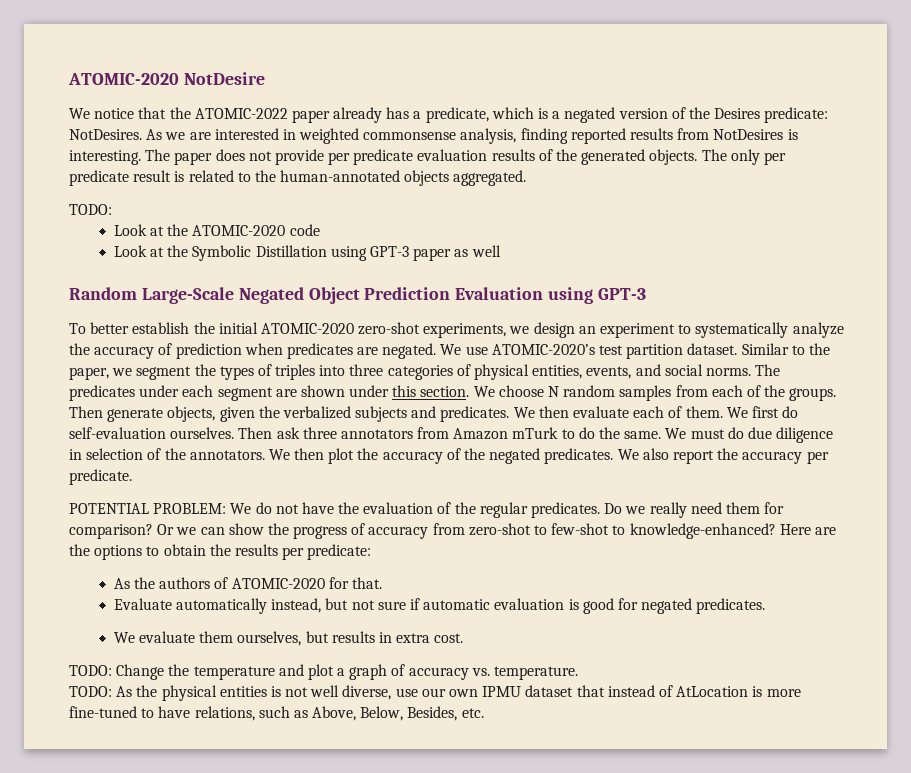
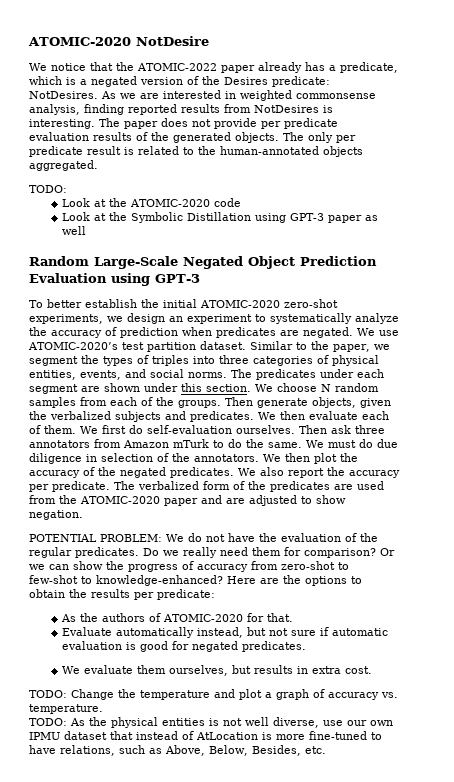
(132, 477) none -> [114,481,384,492] [29,495,346,506] [29,510,83,520] The verbalized form of the predicates are used from the ATOMIC-2020 paper and are adjusted to show negation.

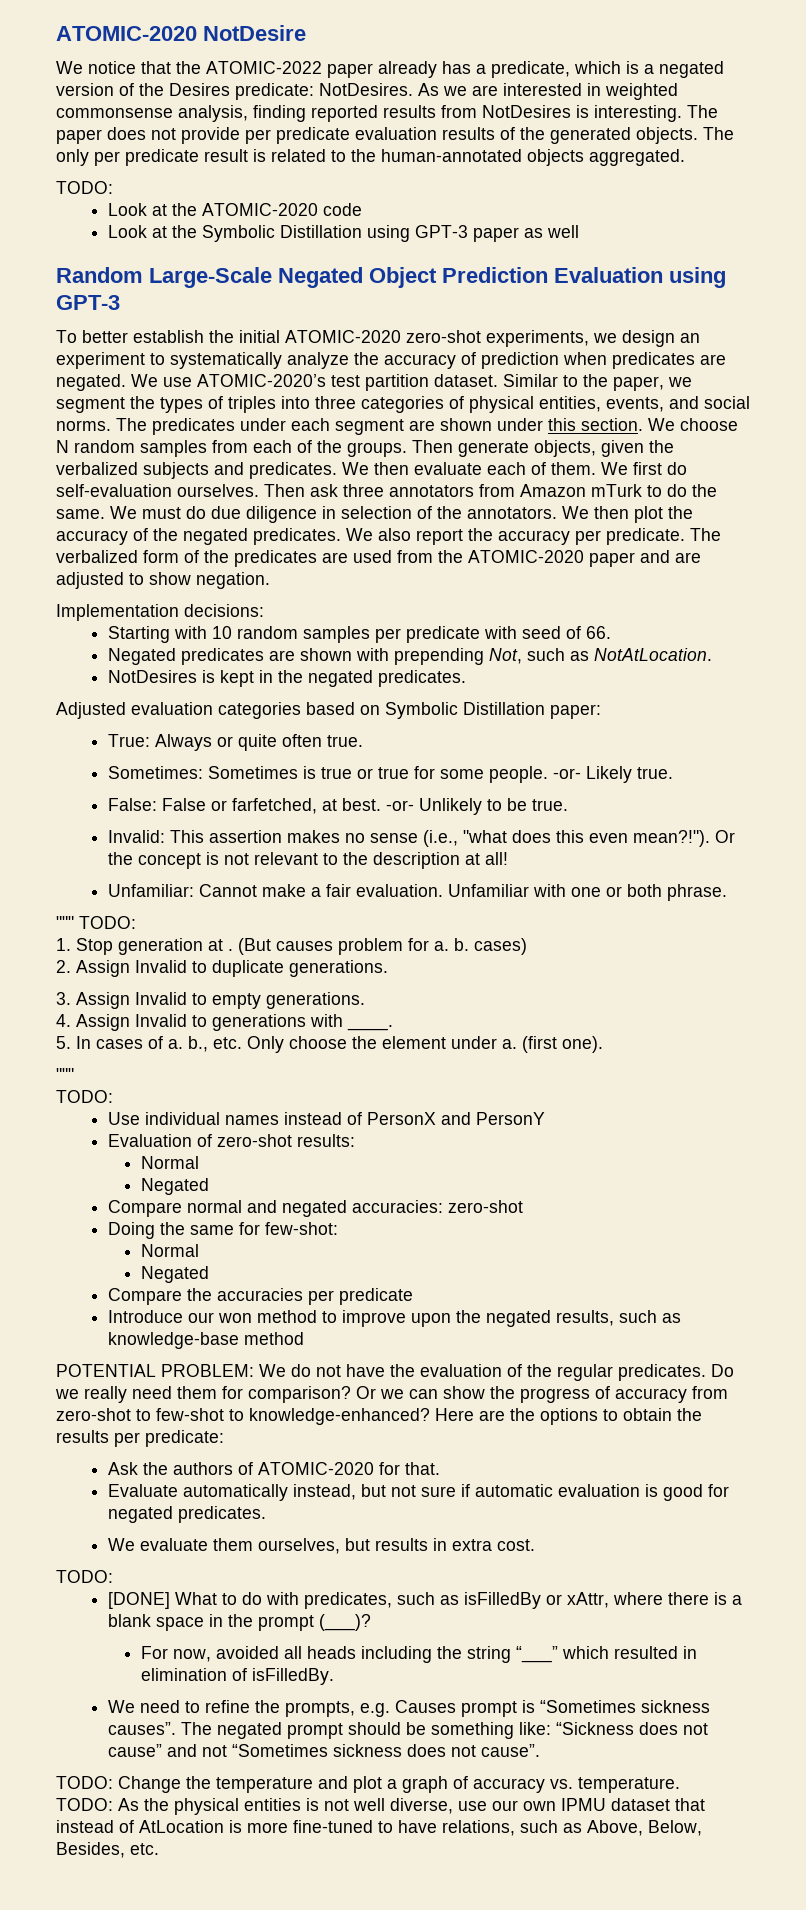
(83, 515) none -> [56,604,264,621] [108,626,612,643] [108,648,713,665] [108,670,467,687] [56,702,601,719] [108,734,364,751] [108,766,674,783] [108,798,569,815] [108,830,736,847] [108,852,509,869] [108,884,728,901] [56,916,136,929] [56,938,527,955] [56,960,388,977] [56,992,365,1009] [56,1014,393,1031] [56,1036,603,1053] [56,1068,74,1081] [56,1090,113,1103] [108,1112,546,1125] [108,1134,356,1147] [141,1156,200,1169] [141,1178,210,1195] [108,1200,524,1217] [108,1222,339,1239] [141,1244,200,1257] [141,1266,210,1283] [108,1288,414,1305] [108,1310,682,1327] [108,1332,305,1349] // Implementation decisions: // Starting with 10 random samples per predicate with seed of 66. // Negated predicates are shown with prepending Not, such as NotAtLocation. // NotDesires is kept in the negated predicates. // Adjusted evaluation categories based on Symbolic Distillation paper: // True: Always or quite often true. // Sometimes: Sometimes is true or true for some people. -or- Likely true. // False: False or farfetched, at best. -or- Unlikely to be true. // Invalid: This assertion makes no sense (i.e., "what does this even mean?!"). Or the concept is not relevant to the description at all! // Unfamiliar: Cannot make a fair evaluation. Unfamiliar with one or both phrase. // """ TODO: // 1. Stop generation at . (But causes problem for a. b. cases) // 2. Assign Invalid to duplicate generations. // 3. Assign Invalid to empty generations. // 4. Assign Invalid to generations with ____. // 5. In cases of a. b., etc. Only choose the element under a. (first one). // """ // TODO: // Use individual names instead of PersonX and PersonY // Evaluation of zero-shot results: // Normal // Negated // Compare normal and negated accuracies: zero-shot // Doing the same for few-shot: // Normal // Negated // Compare the accuracies per predicate // Introduce our won method to improve upon the negated results, such as knowledge-base method
[60,614,76,622] As -> [108,1462,139,1475] Ask
(67, 694) none -> [108,1592,743,1609] [108,1614,372,1631] [141,1646,698,1663] [141,1668,335,1685] [108,1700,711,1717] [108,1722,709,1739] [108,1744,541,1757] [56,1776,113,1789] // [DONE] What to do with predicates, such as isFilledBy or xAttr, where there is a blank space in the prompt (___)? // For now, avoided all heads including the string “___” which resulted in elimination of isFilledBy. // We need to refine the prompts, e.g. Causes prompt is “Sometimes sickness causes”. The negated prompt should be something like: “Sickness does not cause” and not “Sometimes sickness does not cause”. // TODO:

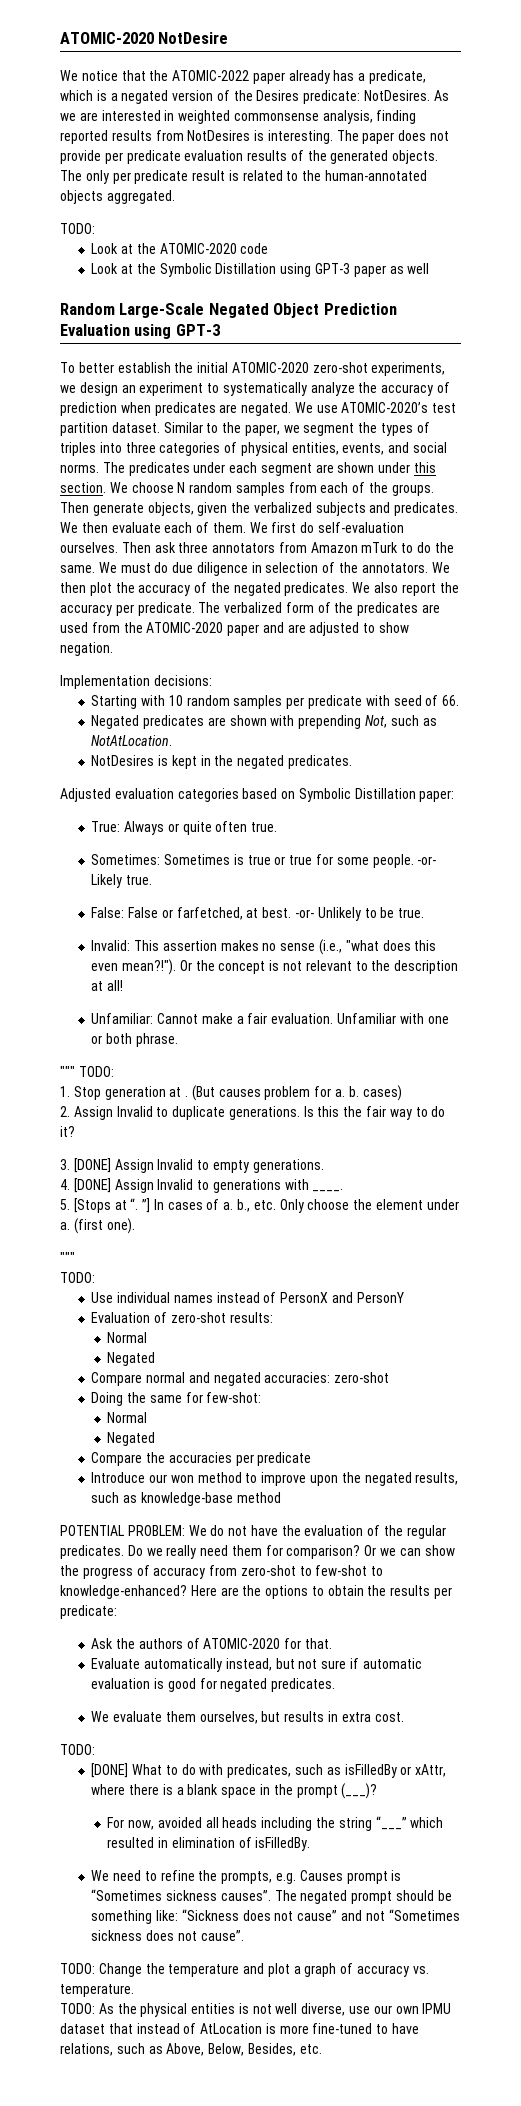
(388, 968) none -> [303,1106,446,1120] [60,1126,75,1137] Is this the fair way to do it?
(71, 998) none -> [73,1158,111,1173] [DONE]
(71, 1020) none -> [73,1178,111,1193] [DONE]
(71, 1042) none -> [73,1198,151,1213] [Stops at “. ”]

